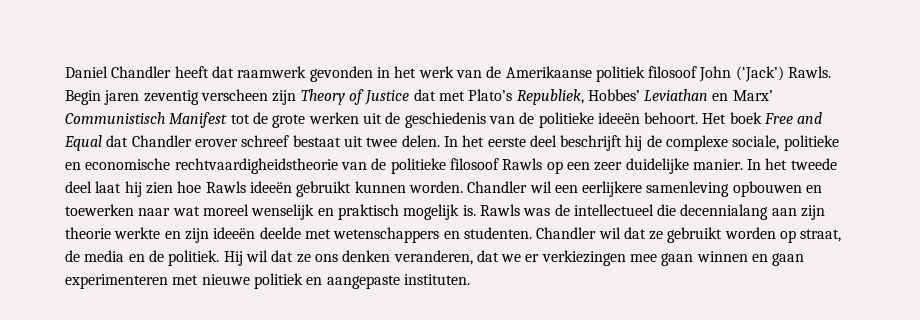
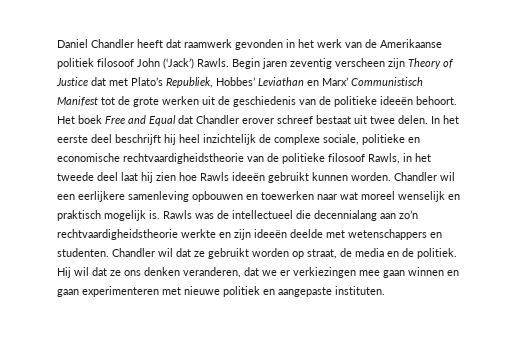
(643, 143) none -> [179,134,256,145] heel inzichtelijk
[502,158,762,174] Rawls op een zeer duidelijke manier. In -> [368,153,412,164] Rawls, in
[801,205,826,220] [65,227,111,239] zijn theorie -> [399,210,418,219] [57,229,178,240] zo’n rechtvaardigheidstheorie

